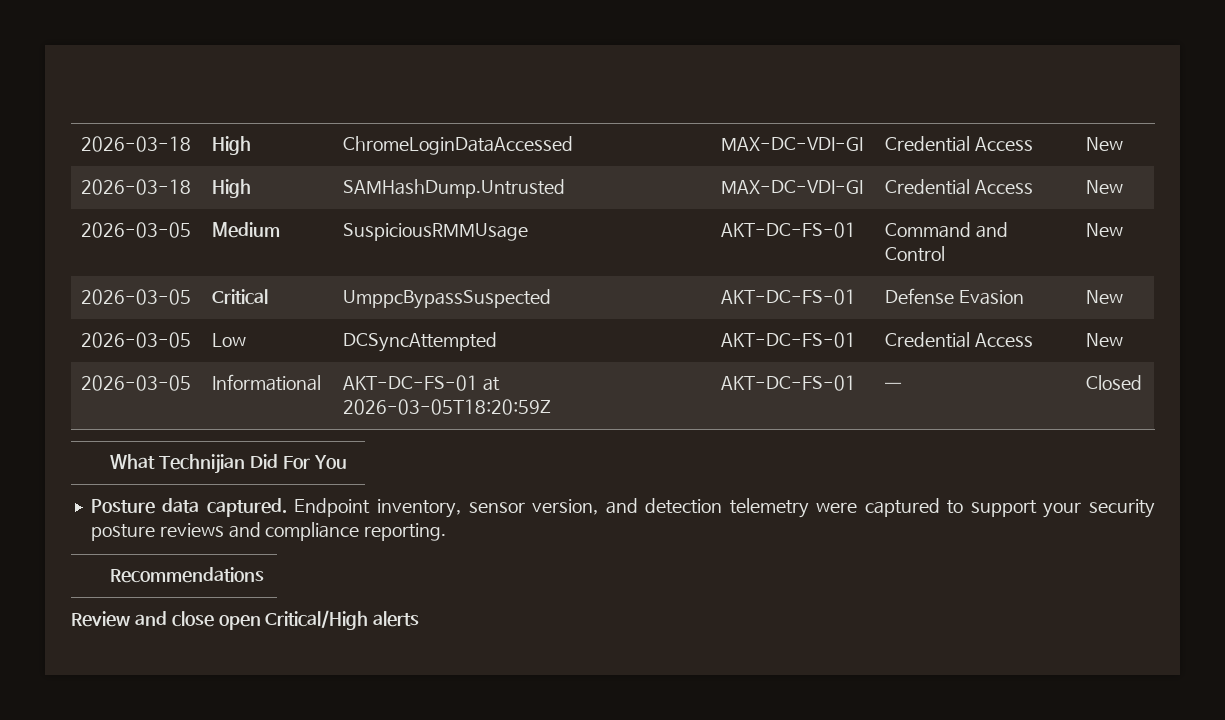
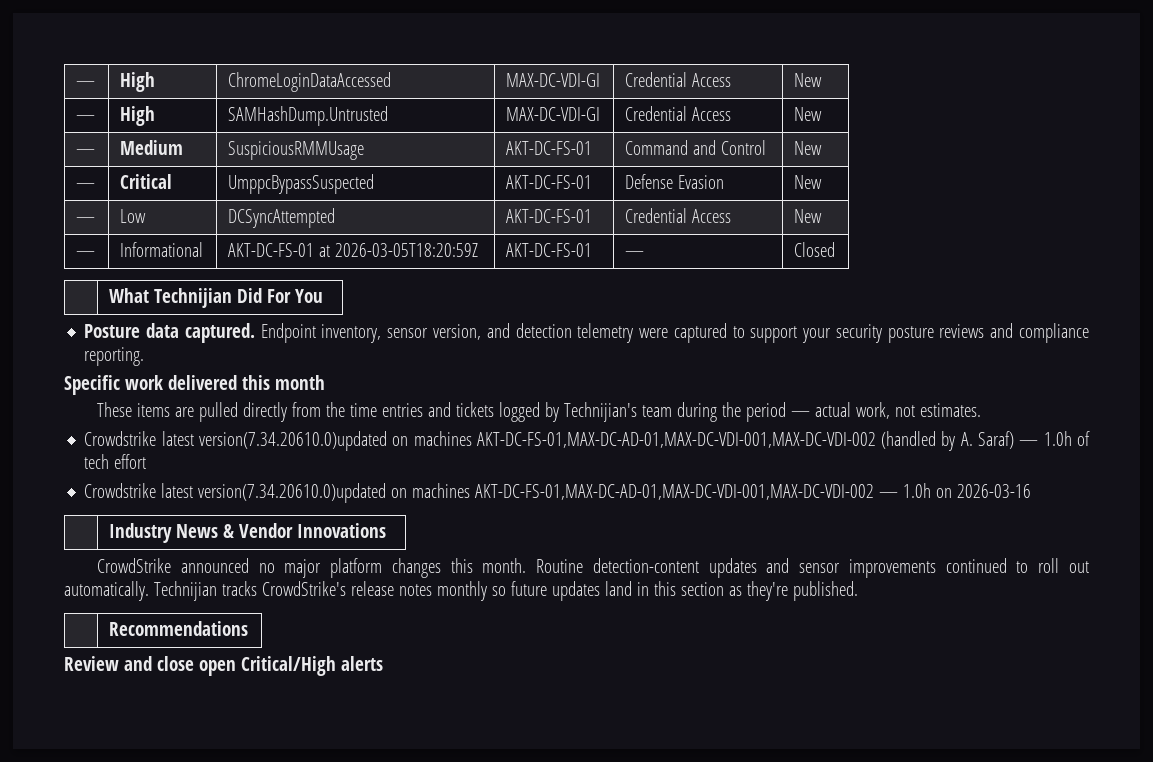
[81,136,192,152] 2026-03-18 -> [76,81,96,87] —
[81,179,192,195] 2026-03-18 -> [76,115,96,121] —
[81,222,192,238] 2026-03-05 -> [76,149,96,155] —
[81,289,192,305] 2026-03-05 -> [76,183,96,189] —
[81,332,192,348] 2026-03-05 -> [76,217,96,223] —
[81,375,192,391] 2026-03-05 -> [76,251,96,257] —
(447, 532) none -> [64,375,325,395] [97,402,981,422] [84,431,1091,451] [84,454,147,469] [84,483,1032,503] [109,523,387,543] [97,558,1089,578] [64,581,858,601] // Specific work delivered this month // These items are pulled directly from the time entries and tickets logged by Technijian's team during the period — actual work, not estimates. // Crowdstrike latest version(7.34.20610.0)updated on machines AKT-DC-FS-01,MAX-DC-AD-01,MAX-DC-VDI-001,MAX-DC-VDI-002 (handled by A. Saraf) — 1.0h of tech effort // Crowdstrike latest version(7.34.20610.0)updated on machines AKT-DC-FS-01,MAX-DC-AD-01,MAX-DC-VDI-001,MAX-DC-VDI-002 — 1.0h on 2026-03-16 // | Industry News & Vendor Innovations // CrowdStrike announced no major platform changes this month. Routine detection-content updates and sensor improvements continued to roll out automatically. Technijian tracks CrowdStrike's release notes monthly so future updates land in this section as they're published.

